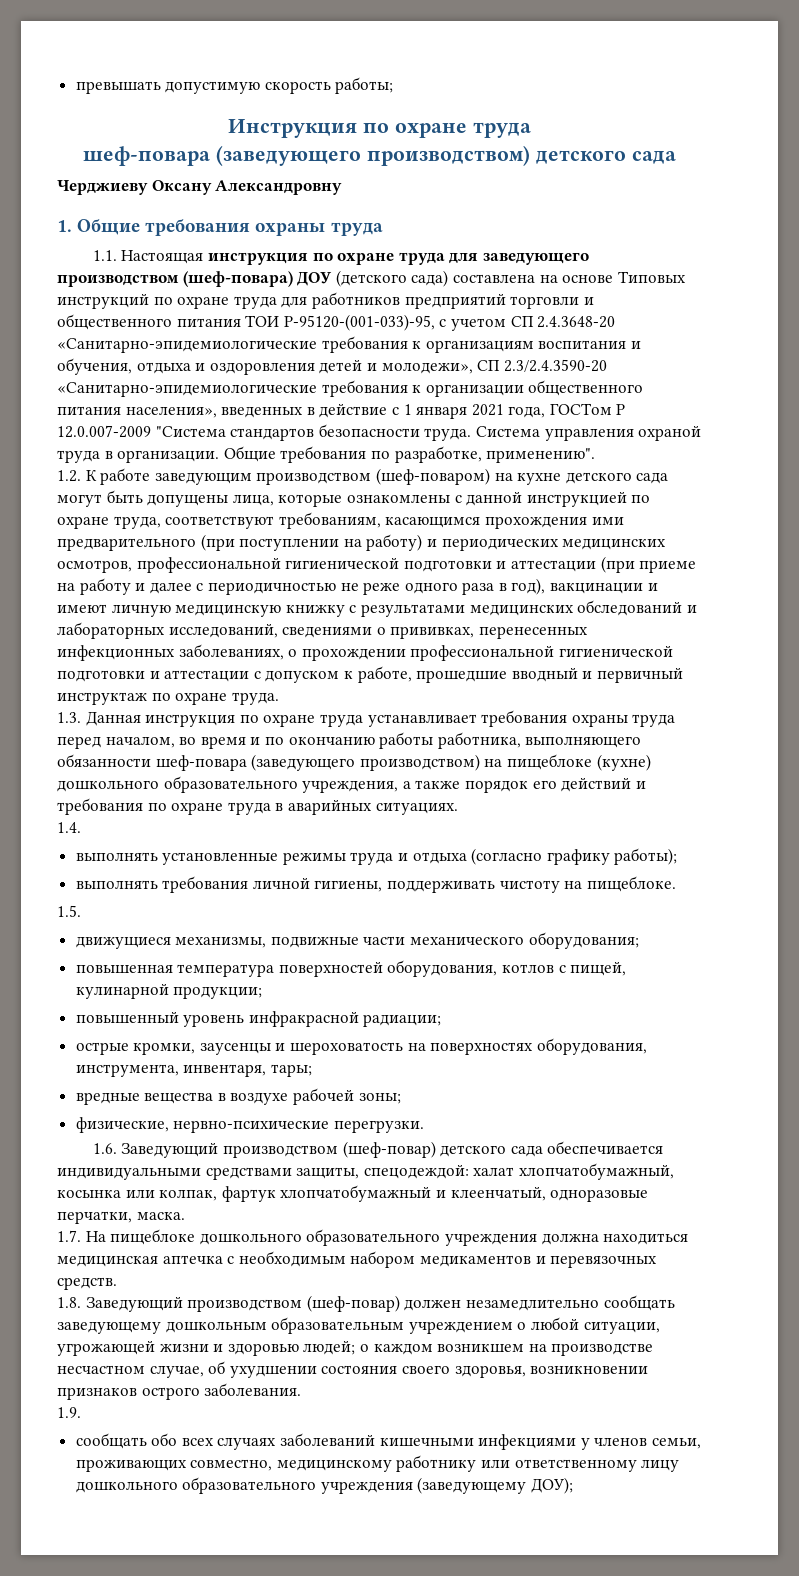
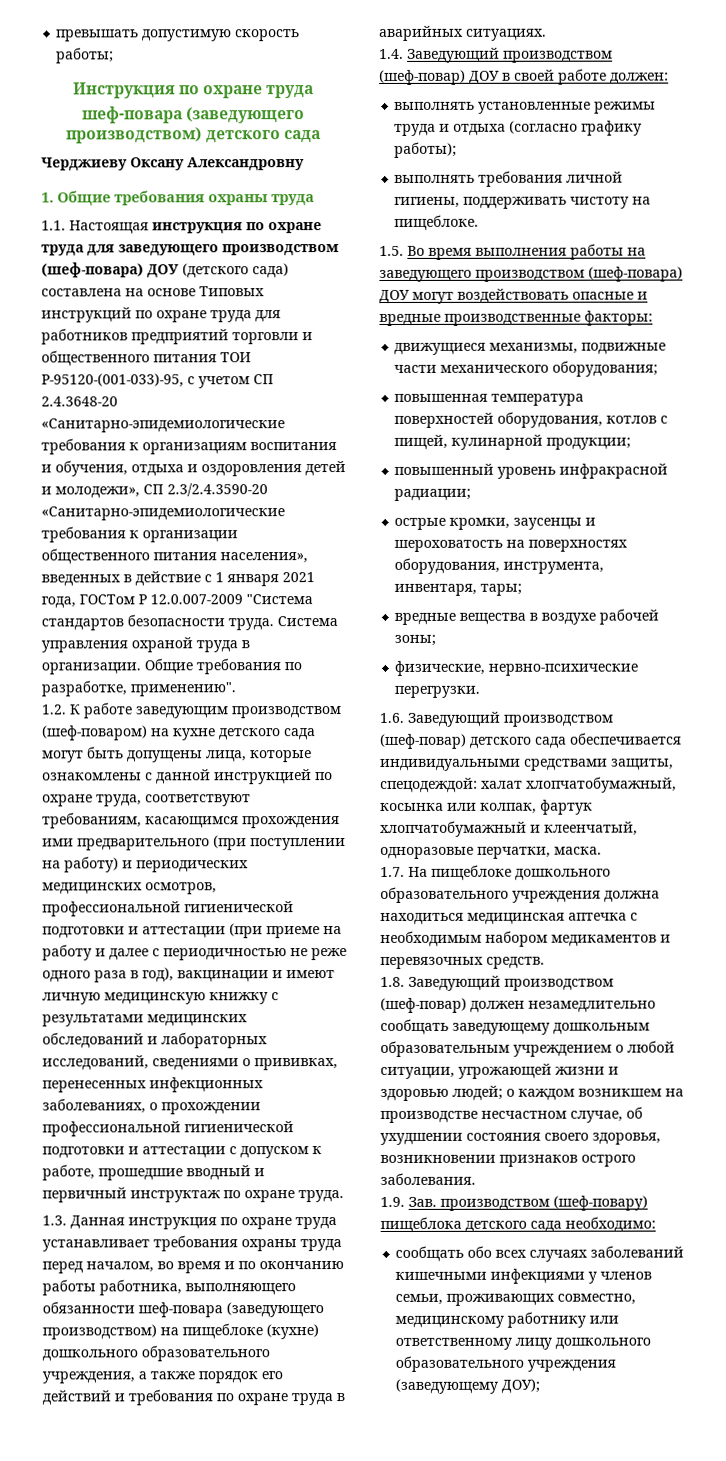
(81, 827) none -> [407,47,613,63] [379,68,669,85] Заведующий производством (шеф-повар) ДОУ в своей работе должен:
(81, 911) none -> [407,243,646,260] [379,266,683,282] [379,288,648,304] [379,310,653,326] Во время выполнения работы на заведующего производством (шеф-повара) ДОУ могут воздействовать опасные и вредные производственные факторы:
(81, 1412) none -> [408,1195,648,1211] [380,1216,656,1233] Зав. производством (шеф-повару) пищеблока детского сада необходимо:

